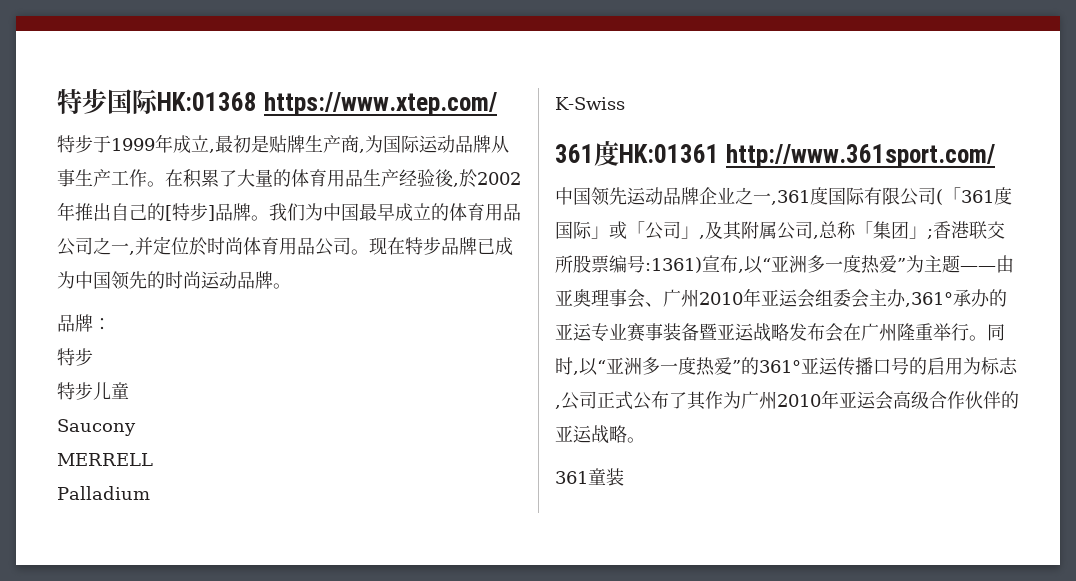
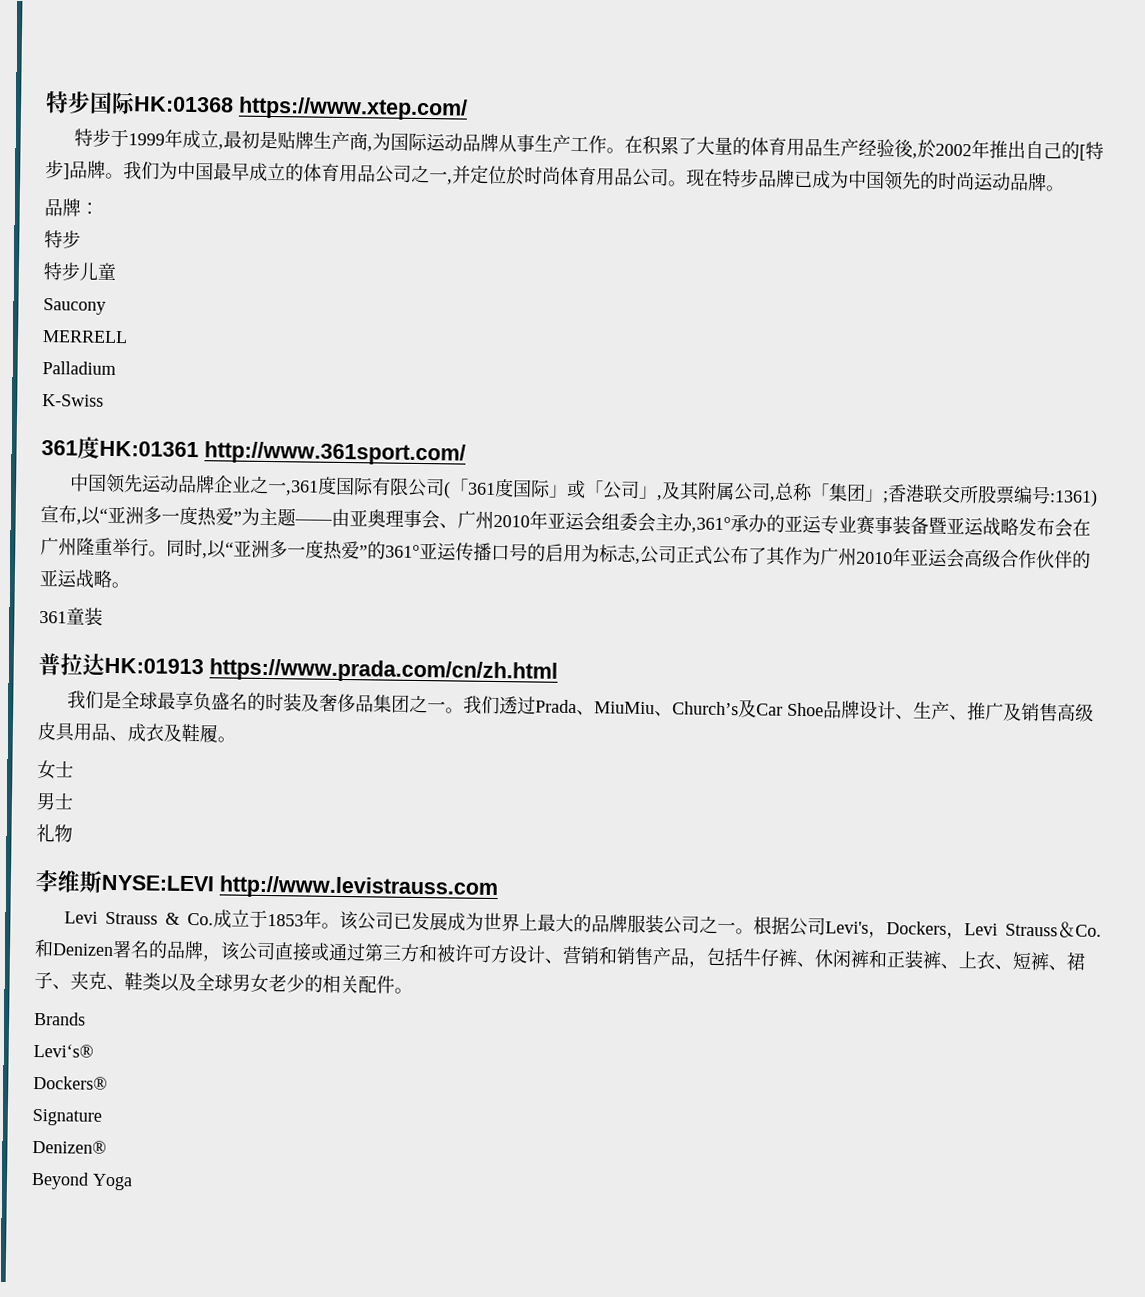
(624, 477) none -> [38,653,558,684] [66,690,1094,722] [37,722,236,743] [37,760,74,780] [36,792,74,811] [36,824,73,843] [35,869,498,901] [63,909,1102,940] [34,938,1086,971] [34,971,413,994] [34,1011,86,1026] [33,1043,94,1058] [33,1075,108,1090] [32,1108,102,1126] [32,1139,107,1154] [31,1171,133,1191] // 普拉达HK:01913 https://www.prada.com/cn/zh.html // 我们是全球最享负盛名的时装及奢侈品集团之一。我们透过Prada、MiuMiu、Church’s及Car Shoe品牌设计、生产、推广及销售高级皮具用品、成衣及鞋履。 // 女士 // 男士 // 礼物 // 李维斯NYSE:LEVI http://www.levistrauss.com // Levi Strauss & Co.成立于1853年。该公司已发展成为世界上最大的品牌服装公司之一。根据公司Levi's，Dockers，Levi Strauss＆Co.和Denizen署名的品牌，该公司直接或通过第三方和被许可方设计、营销和销售产品，包括牛仔裤、休闲裤和正装裤、上衣、短裤、裙子、夹克、鞋类以及全球男女老少的相关配件。 // Brands // Levi‘s® // Dockers® // Signature // Denizen® // Beyond Yoga

